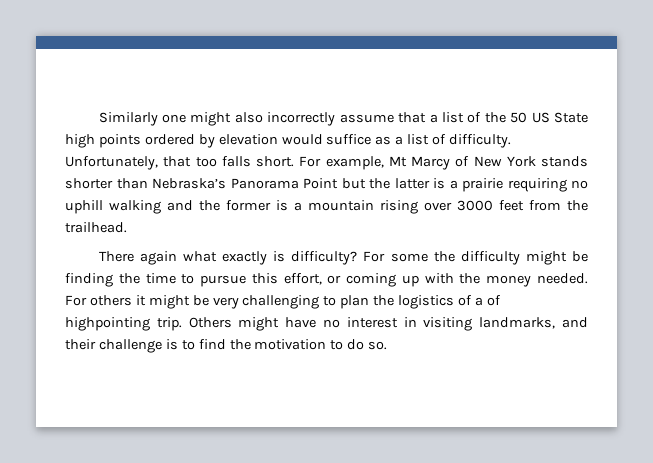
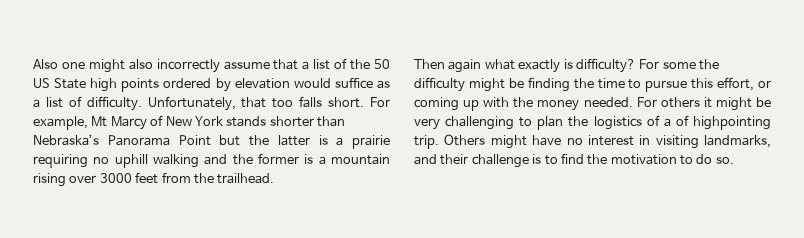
[98,112,158,126] Similarly -> [33,59,58,69] Also
[98,251,134,262] There -> [414,59,445,69] Then

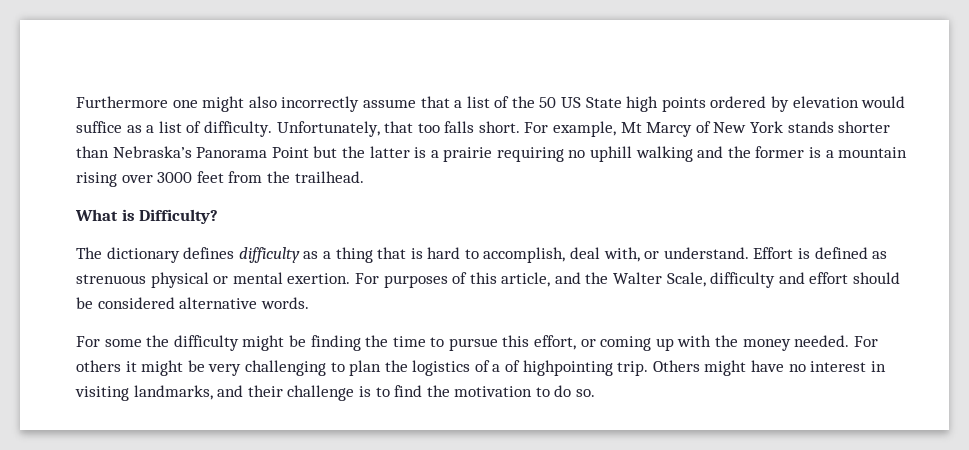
[33,59,58,69] Also -> [76,96,168,108] Furthermore
[414,58,636,73] Then again what exactly is difficulty? -> [75,209,219,224] [76,247,888,263] [76,272,901,288] [76,297,309,309] What is Difficulty? // The dictionary defines difficulty as a thing that is hard to accomplish, deal with, or understand. Effort is defined as strenuous physical or mental exertion. For purposes of this article, and the Walter Scale, difficulty and effort should be considered alternative words. //

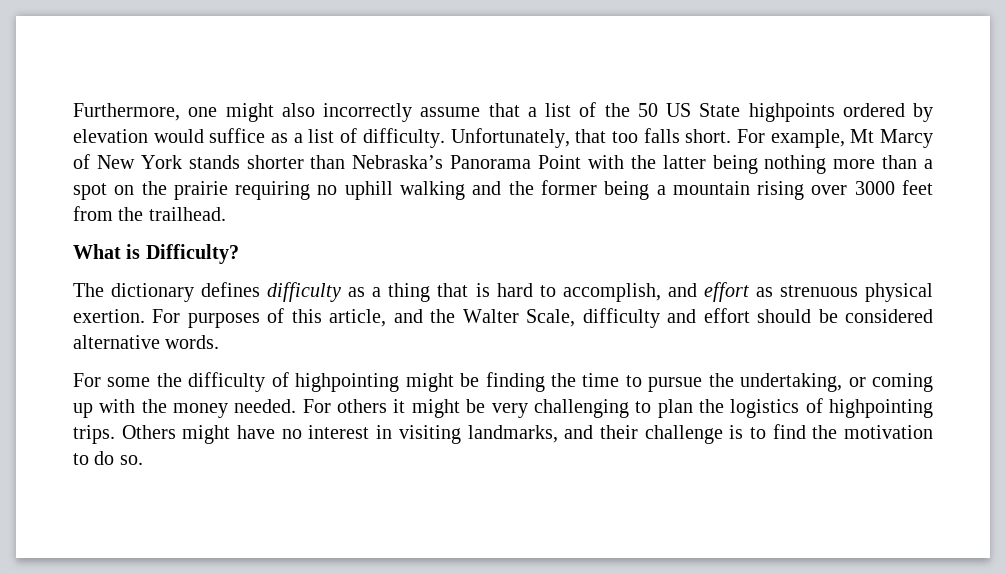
[76,96,168,108] Furthermore -> [73,103,180,121] Furthermore,
[626,96,706,112] high points -> [748,103,835,122] highpoints
[313,146,338,158] but -> [587,155,624,169] with
[414,147,439,158] is a -> [712,155,933,174] [73,181,167,200] being nothing more than a spot on the
[809,147,822,158] is -> [604,181,650,200] being
[570,247,868,262] deal with, or understand. Effort is defined -> [667,282,749,302] and effort
[213,272,283,284] or mental -> (933, 292) none
(239, 343) none -> [271,372,400,392] of highpointing
[502,335,577,350] this effort, -> [708,373,843,392] the undertaking,
[492,360,649,376] a of highpointing trip. -> [829,399,934,418] [73,425,115,444] highpointing trips.

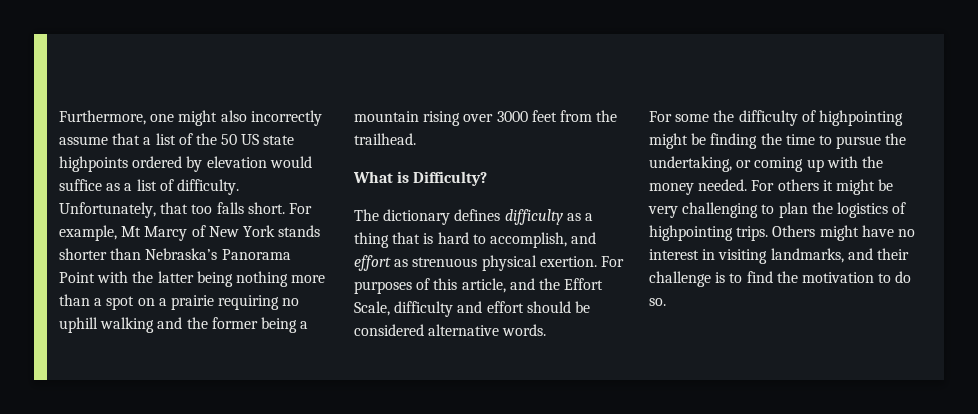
[699,103,741,117] State -> [263,135,295,145] state
[141,181,167,195] the -> [158,298,167,306] a
[462,309,519,323] Walter -> [564,278,604,290] Effort

